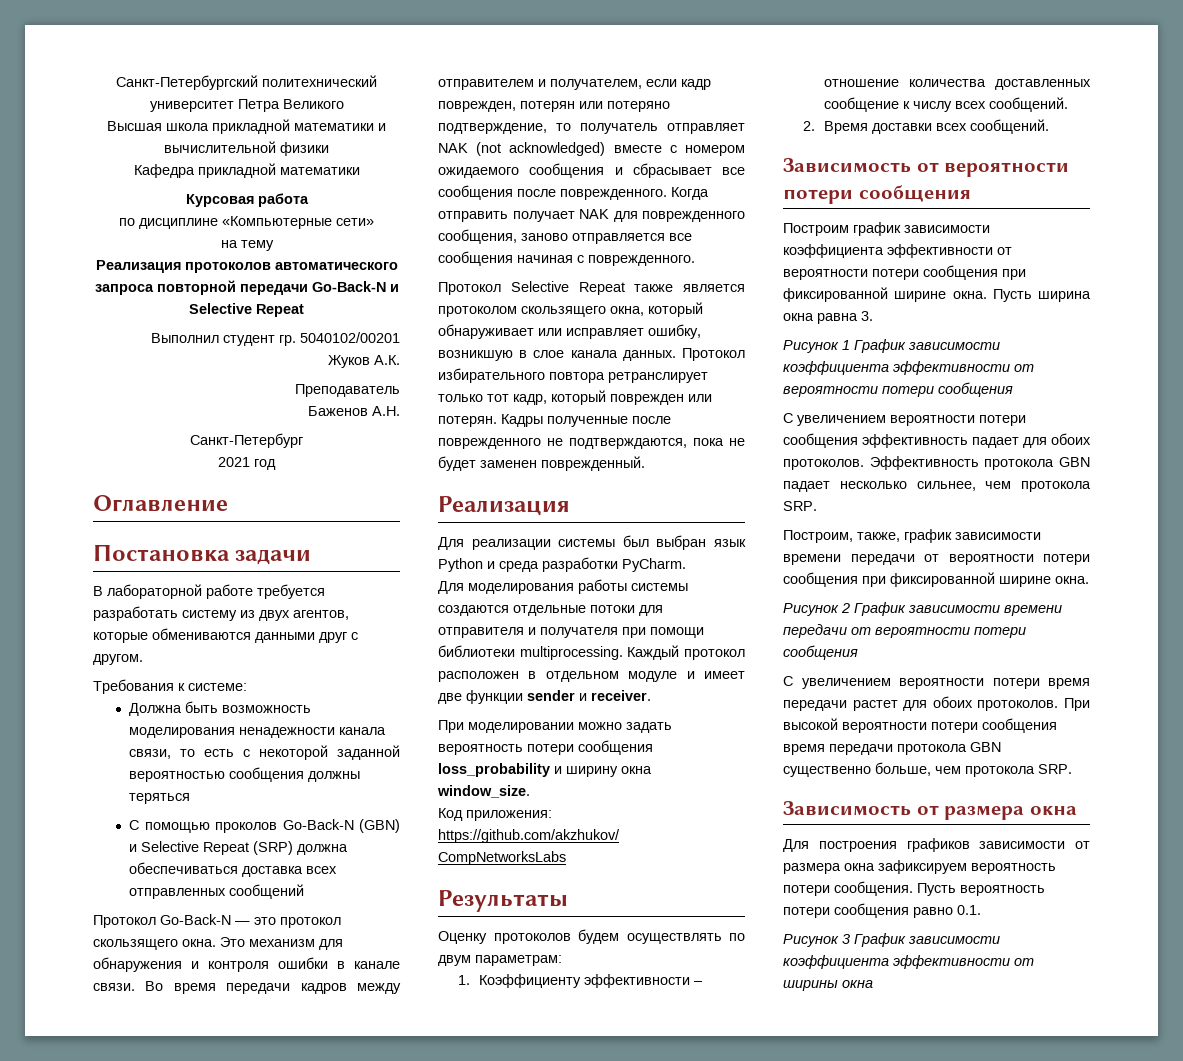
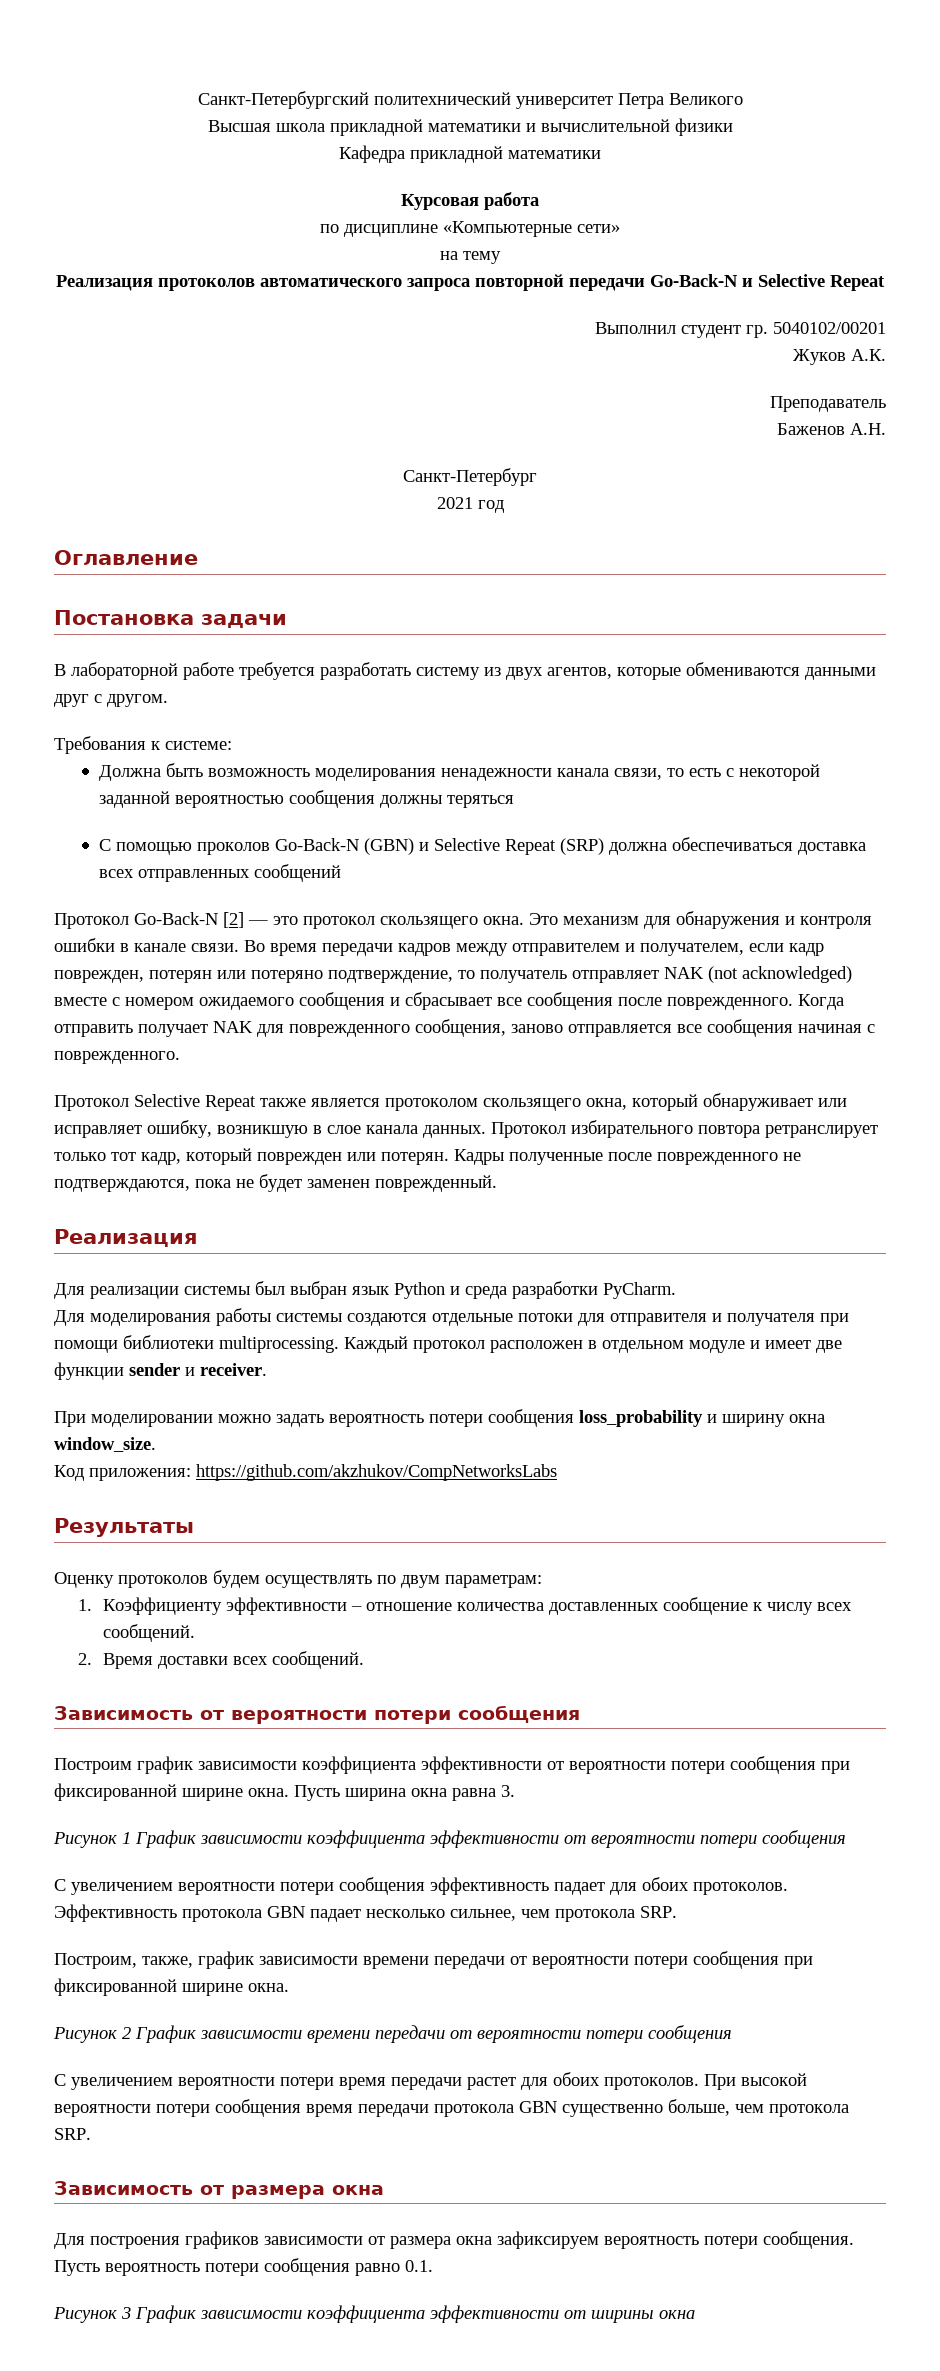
(231, 919) none -> [223,912,244,928] [2]

